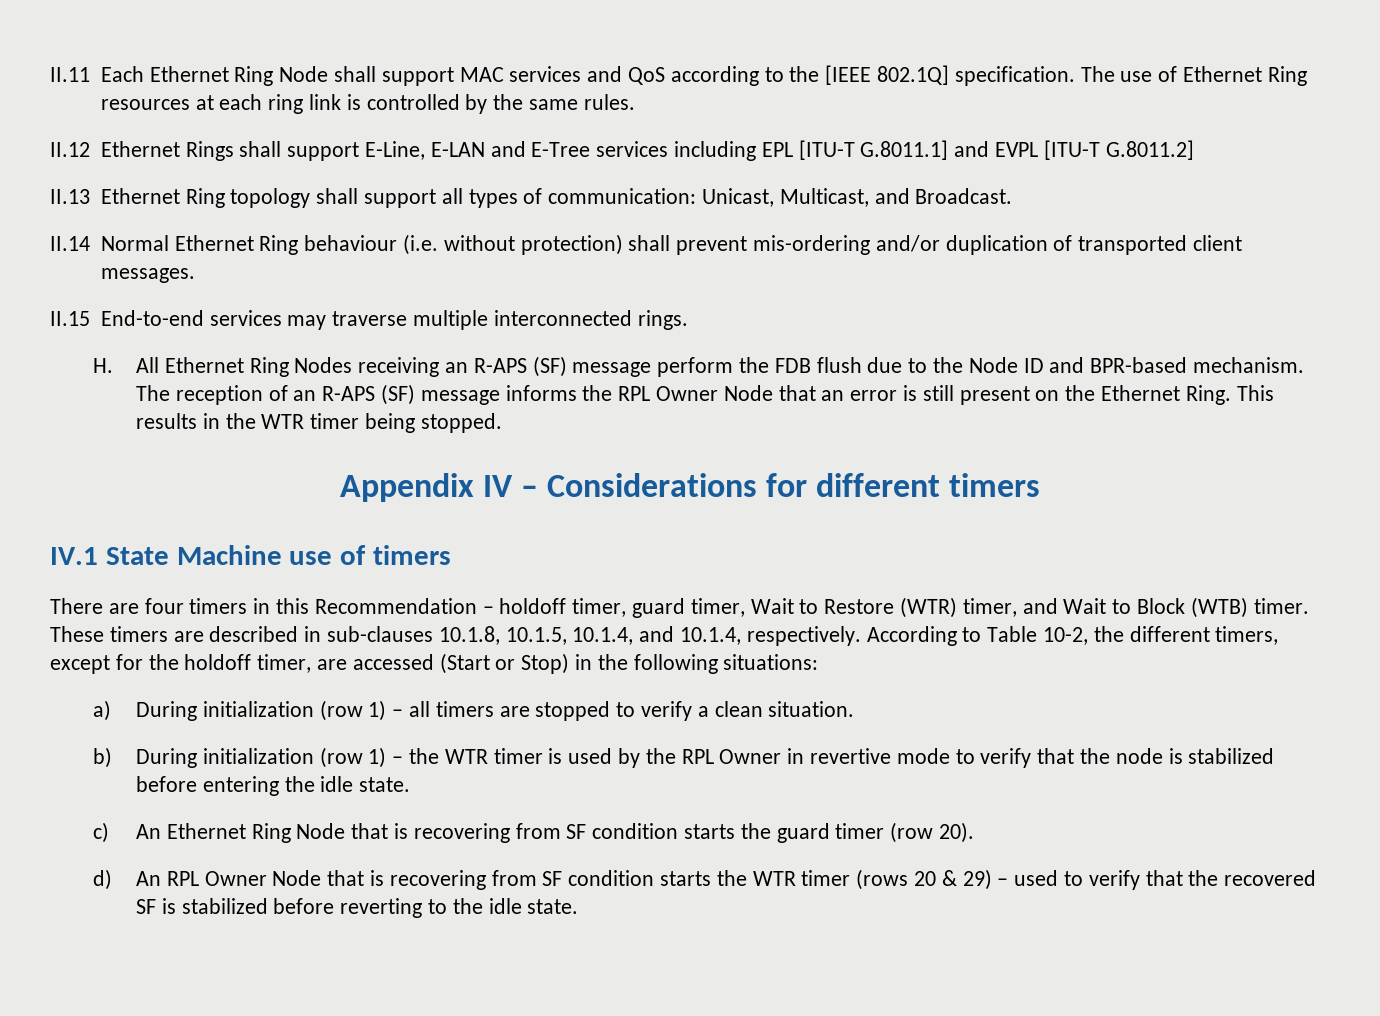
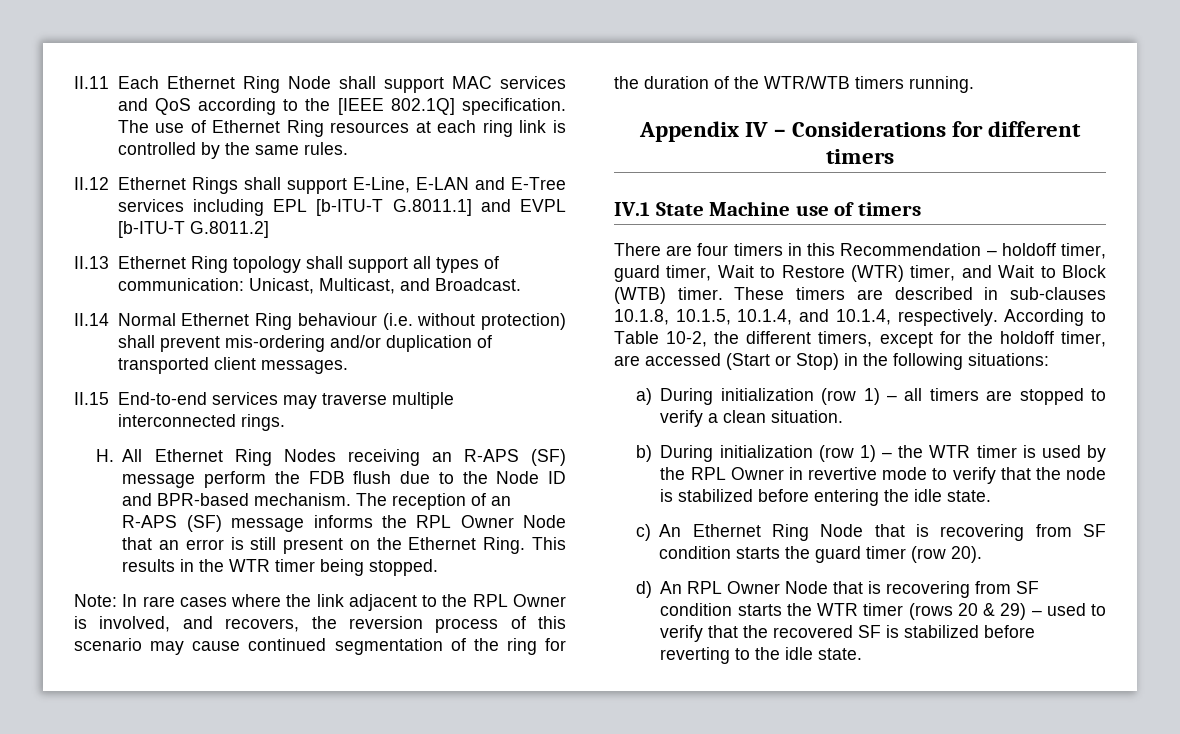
[798,140,855,160] [ITU-T -> [316,199,384,216] [b-ITU-T
[1043,140,1100,160] [ITU-T -> [117,221,185,238] [b-ITU-T
(502, 423) none -> [74,594,566,611] [74,616,566,633] [74,638,566,655] [614,76,974,93] // Note: In rare cases where the link adjacent to the RPL Owner is involved, and recovers, the reversion process of this scenario may cause continued segmentation of the ring for the duration of the WTR/WTB timers running.

